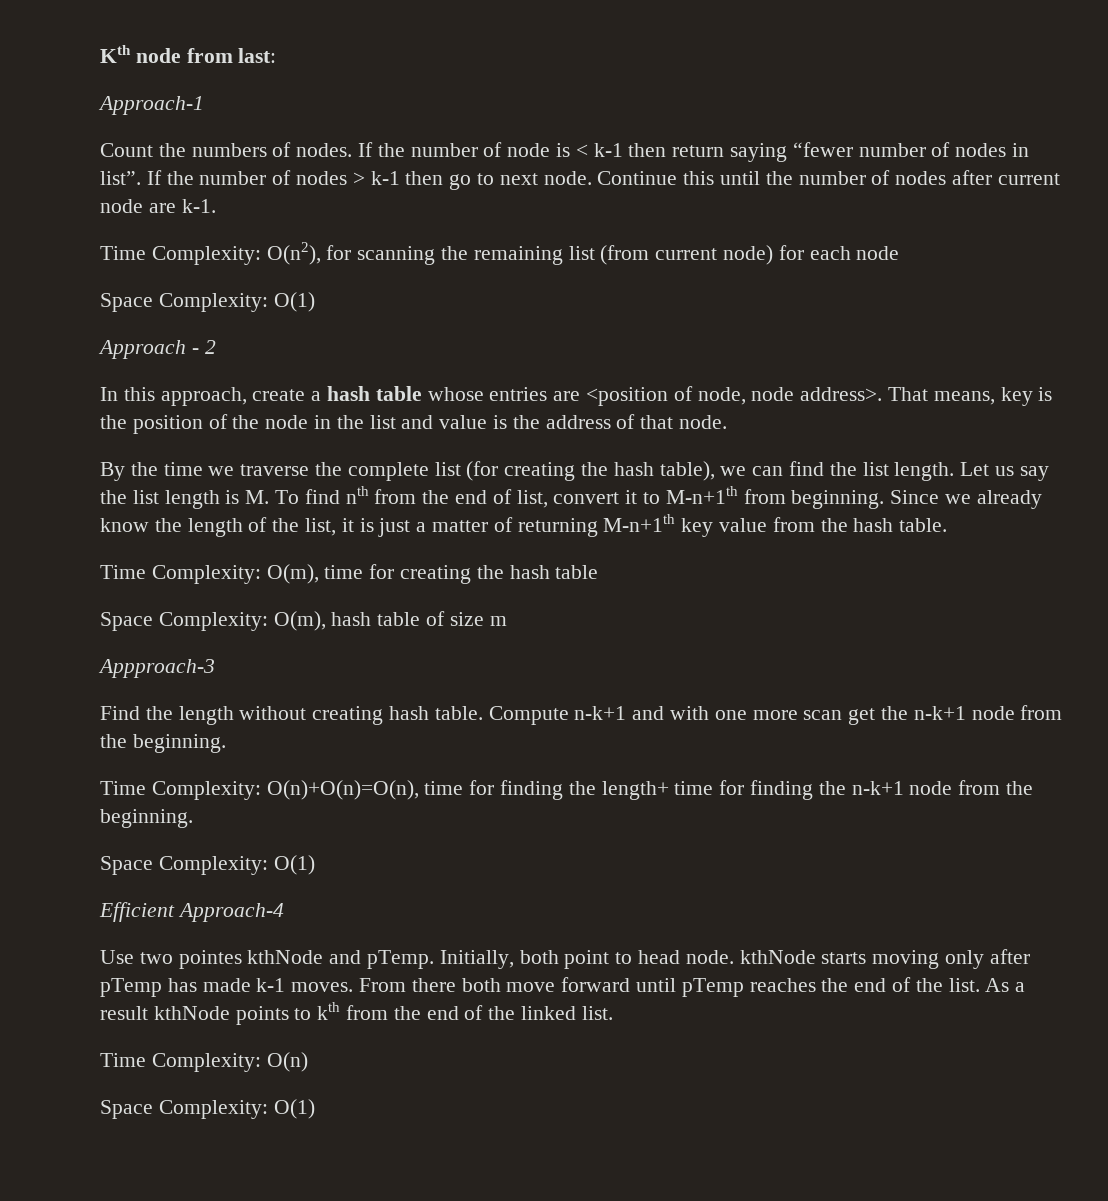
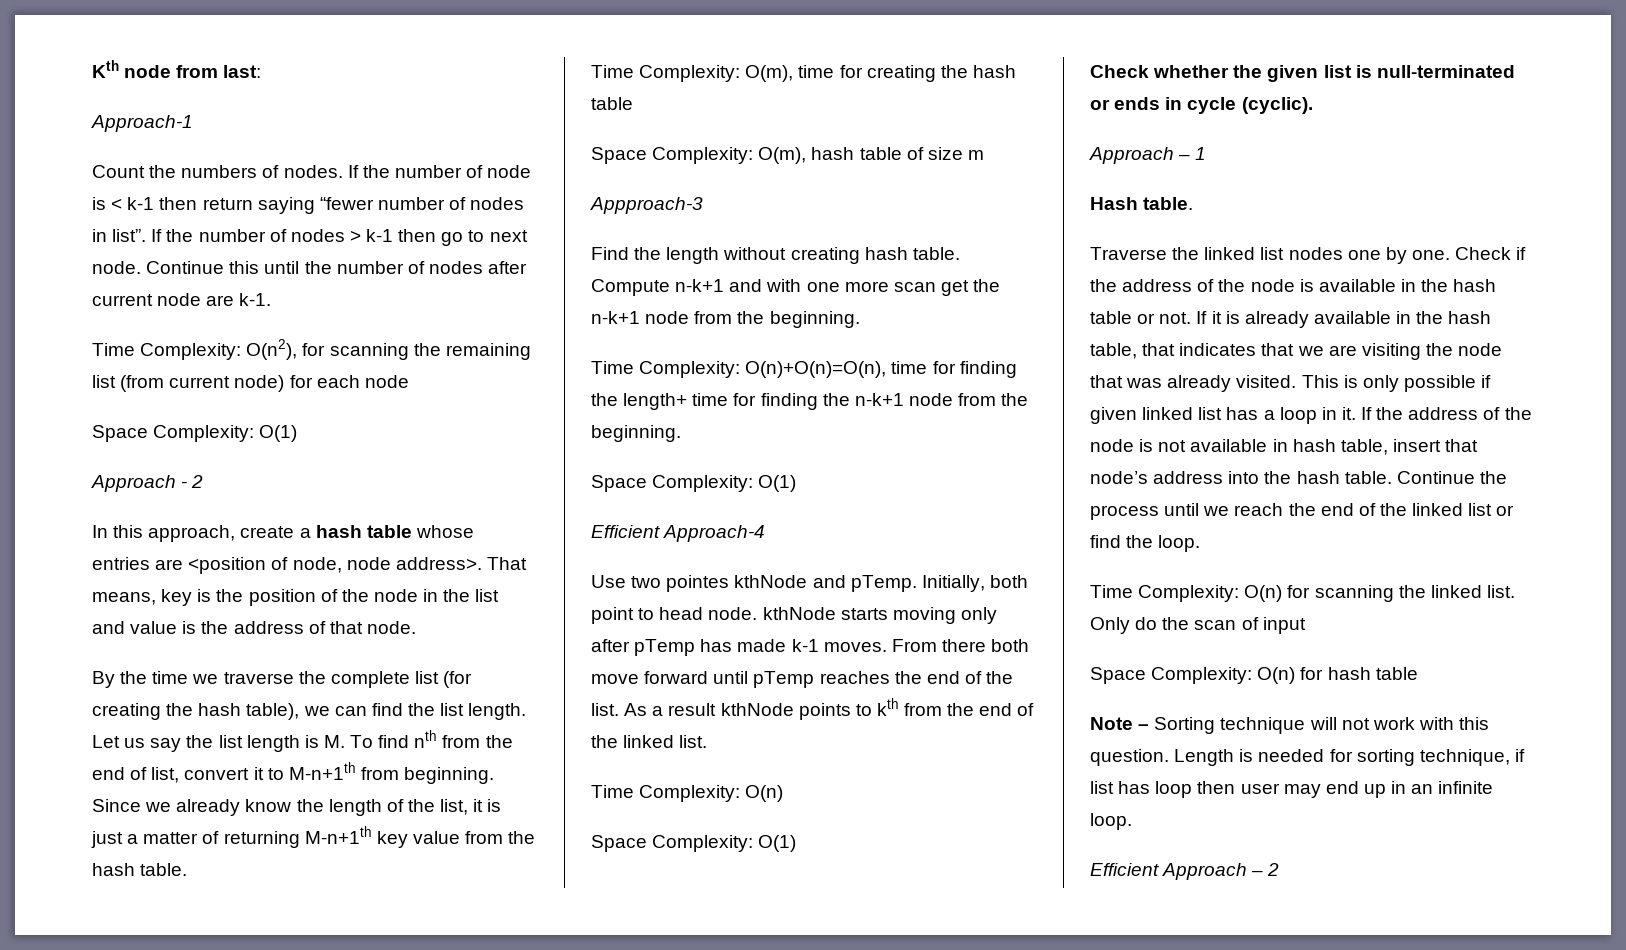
(315, 1109) none -> [1090,65,1515,82] [1090,97,1313,114] [1089,147,1207,164] [1090,197,1194,210] [1090,247,1527,264] [1090,279,1497,292] [1090,311,1492,328] [1090,343,1503,360] [1090,375,1492,392] [1090,407,1532,424] [1090,439,1479,455] [1090,471,1507,484] [1090,503,1515,520] [1090,535,1201,552] [1090,585,1515,602] [1090,617,1306,634] [1090,667,1418,684] [1090,717,1490,734] [1090,749,1525,766] [1090,781,1494,798] [1090,813,1132,830] [1090,863,1280,880] // Check whether the given list is null-terminated or ends in cycle (cyclic). // Approach – 1 // Hash table. // Traverse the linked list nodes one by one. Check if the address of the node is available in the hash table or not. If it is already available in the hash table, that indicates that we are visiting the node that was already visited. This is only possible if given linked list has a loop in it. If the address of the node is not available in hash table, insert that node’s address into the hash table. Continue the process until we reach the end of the linked list or find the loop. // Time Complexity: O(n) for scanning the linked list. Only do the scan of input // Space Complexity: O(n) for hash table // Note – Sorting technique will not work with this question. Length is needed for sorting technique, if list has loop then user may end up in an infinite loop. // Efficient Approach – 2

